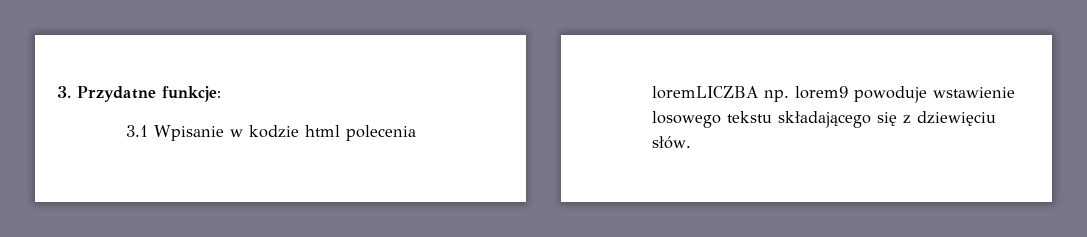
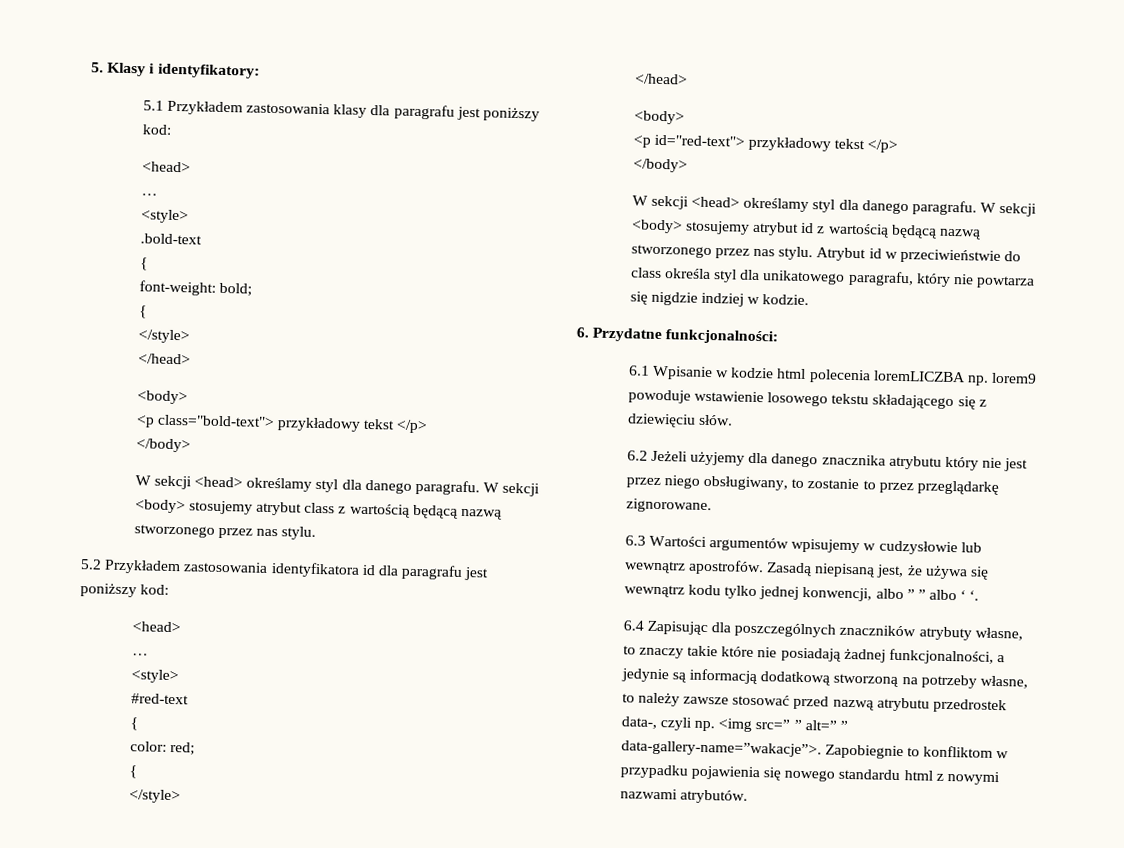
[57,86,221,102] [125,125,148,137] 3. Przydatne funkcje: // 3.1 -> [91,62,260,79] [142,100,540,122] [141,124,172,135] [141,161,191,173] [140,193,158,196] [140,209,189,224] [139,233,202,245] [139,257,148,271] [138,280,252,297] [138,305,147,319] [137,329,190,344] [137,353,191,365] [136,390,188,405] [135,414,429,434] [135,438,191,453] [134,475,541,497] [134,499,503,520] [133,524,317,540] [80,559,490,581] [80,583,170,598] [131,621,181,633] [131,653,149,656] [130,669,179,684] [130,693,189,705] [129,717,138,731] [129,741,195,756] [128,765,137,779] [128,789,181,804] [634,73,688,85] [633,110,685,125] [632,134,899,153] [632,158,688,173] [631,195,1038,217] [630,219,982,240] [630,244,1022,264] [630,267,1036,289] [629,291,810,307] [576,327,779,345] [628,365,650,376] 5. Klasy i identyfikatory: // 5.1 Przykładem zastosowania klasy dla paragrafu jest poniższy kod: // <head> // … // <style> // .bold-text // { // font-weight: bold; // { // </style> // </head> // <body> // <p class="bold-text"> przykładowy tekst </p> // </body> // W sekcji <head> określamy styl dla danego paragrafu. W sekcji <body> stosujemy atrybut class z wartością będącą nazwą stworzonego przez nas stylu. // 5.2 Przykładem zastosowania identyfikatora id dla paragrafu jest poniższy kod: // <head> // … // <style> // #red-text // { // color: red; // { // </style> // </head> // <body> // <p id="red-text"> przykładowy tekst </p> // </body> // W sekcji <head> określamy styl dla danego paragrafu. W sekcji <body> stosujemy atrybut id z wartością będącą nazwą stworzonego przez nas stylu. Atrybut id w przeciwieństwie do class określa styl dla unikatowego paragrafu, który nie powtarza się nigdzie indziej w kodzie. // 6. Przydatne funkcjonalności: // 6.1
(691, 142) none -> [626,450,1029,472] [625,475,999,496] [625,498,712,514] [624,535,982,556] [623,559,989,580] [623,584,980,602] [622,620,1023,641] [622,645,1006,665] [620,668,1028,689] [621,692,1007,714] [620,716,848,732] [620,740,1010,760] [619,764,1000,786] [619,788,748,804] // 6.2 Jeżeli użyjemy dla danego znacznika atrybutu który nie jest przez niego obsługiwany, to zostanie to przez przeglądarkę zignorowane. // 6.3 Wartości argumentów wpisujemy w cudzysłowie lub wewnątrz apostrofów. Zasadą niepisaną jest, że używa się wewnątrz kodu tylko jednej konwencji, albo ” ” albo ‘ ‘. // 6.4 Zapisując dla poszczególnych znaczników atrybuty własne, to znaczy takie które nie posiadają żadnej funkcjonalności, a jedynie są informacją dodatkową stworzoną na potrzeby własne, to należy zawsze stosować przed nazwą atrybutu przedrostek data-, czyli np. <img src=” ” alt=” ” data-gallery-name=”wakacje”>. Zapobiegnie to konfliktom w przypadku pojawienia się nowego standardu html z nowymi nazwami atrybutów.

